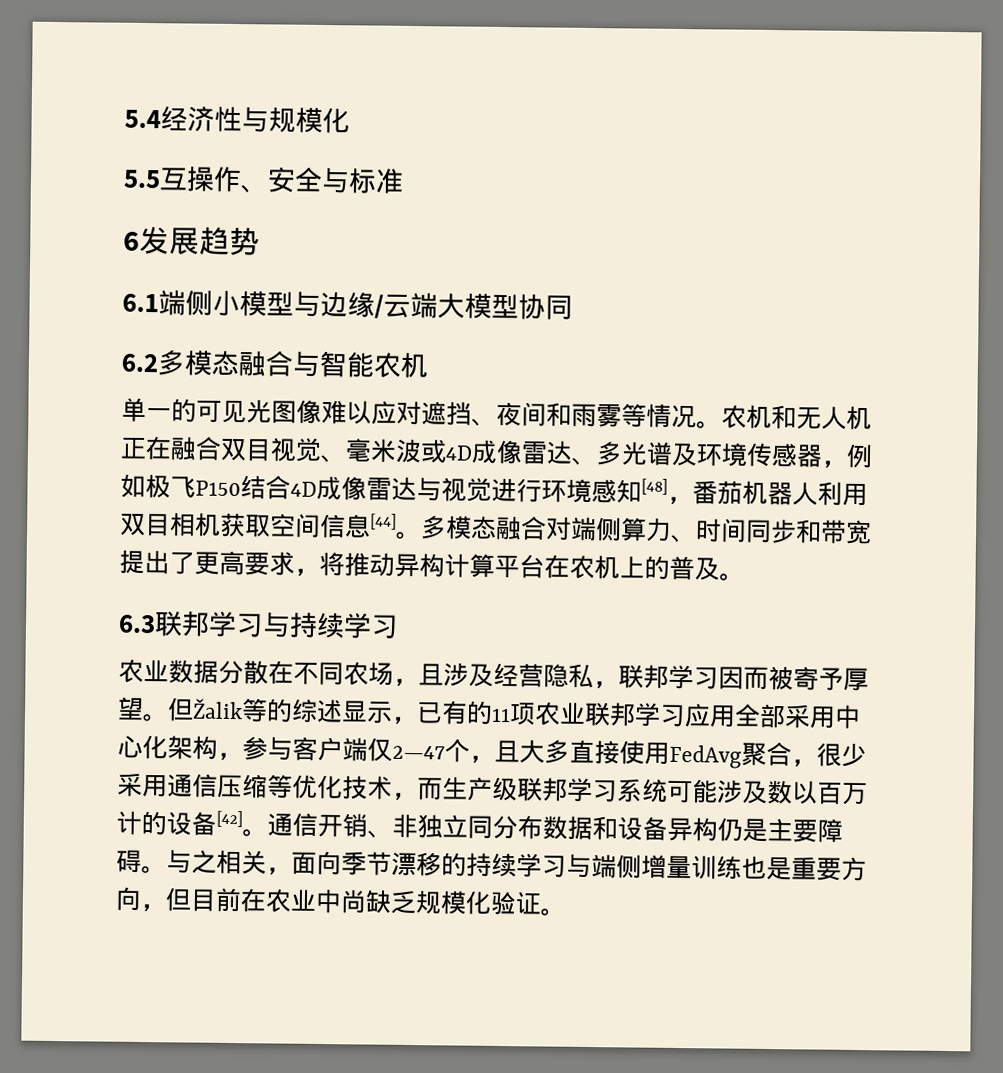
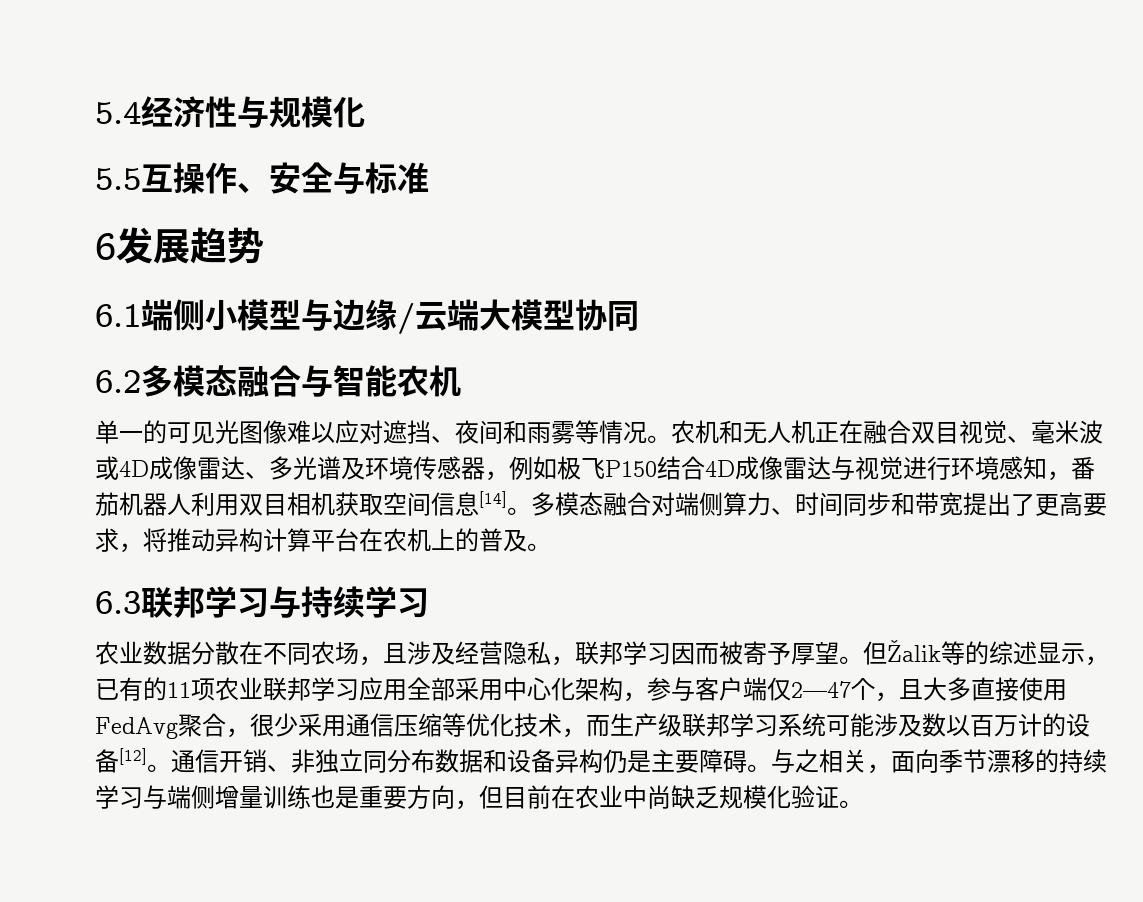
[641,478,668,495] [48] -> (1047, 468) none
[370,513,397,530] [44] -> [479,491,507,508] [14]
[216,810,243,828] [42] -> [119,748,147,765] [12]

